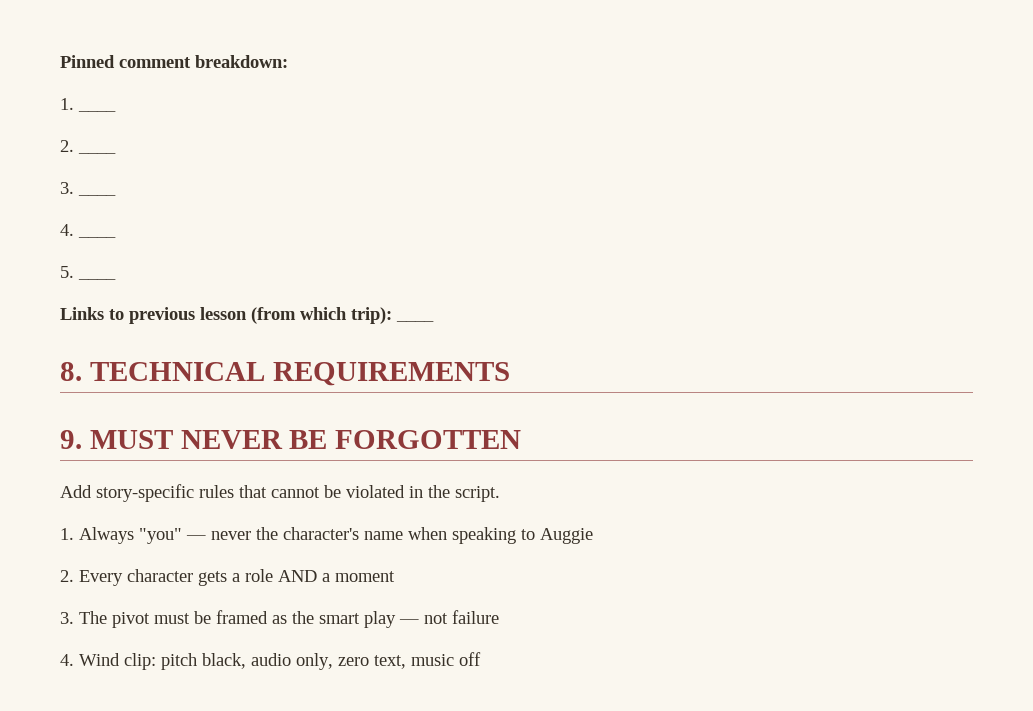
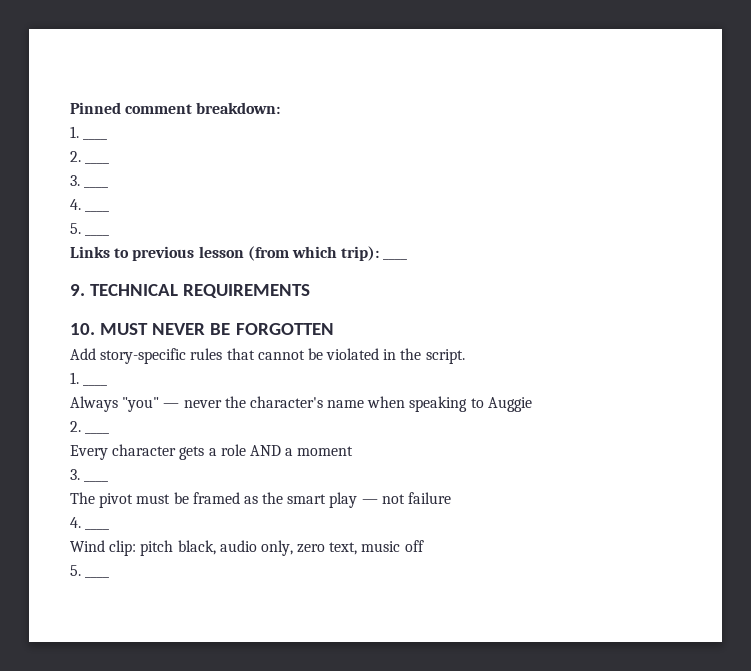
[60,362,82,381] 8. -> [70,284,85,296] 9.
[60,430,82,449] 9. -> [70,323,95,335] 10.
(74, 534) none -> [83,384,108,386] ____ //
(74, 576) none -> [85,432,110,434] ____ //
(74, 618) none -> [84,480,109,482] ____ //
(74, 660) none -> [85,528,110,530] ____ //
(481, 659) none -> [70,565,81,576] [85,576,110,578] // 5. ____

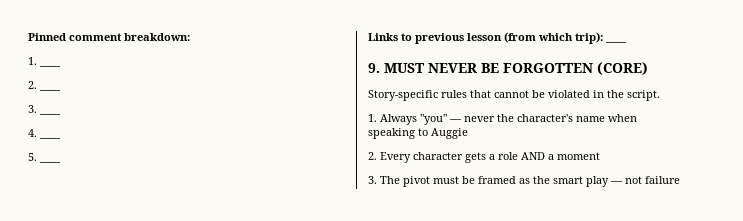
[90,284,311,298] [70,323,95,335] TECHNICAL REQUIREMENTS // 10. -> (380, 68) none
[70,348,187,364] // Add story-specific -> [597,62,648,75] [368,90,438,101] (CORE) // Story-specific
[83,384,108,386] ____ // -> (377, 118) none
[85,432,110,434] ____ // -> (377, 156) none
[84,480,109,482] ____ // -> (377, 180) none
[70,517,81,528] [85,528,110,530] [70,540,424,556] [70,565,81,576] [85,576,110,578] // 4. ____ // Wind clip: pitch black, audio only, zero text, music off // 5. ____ -> (680, 180) none

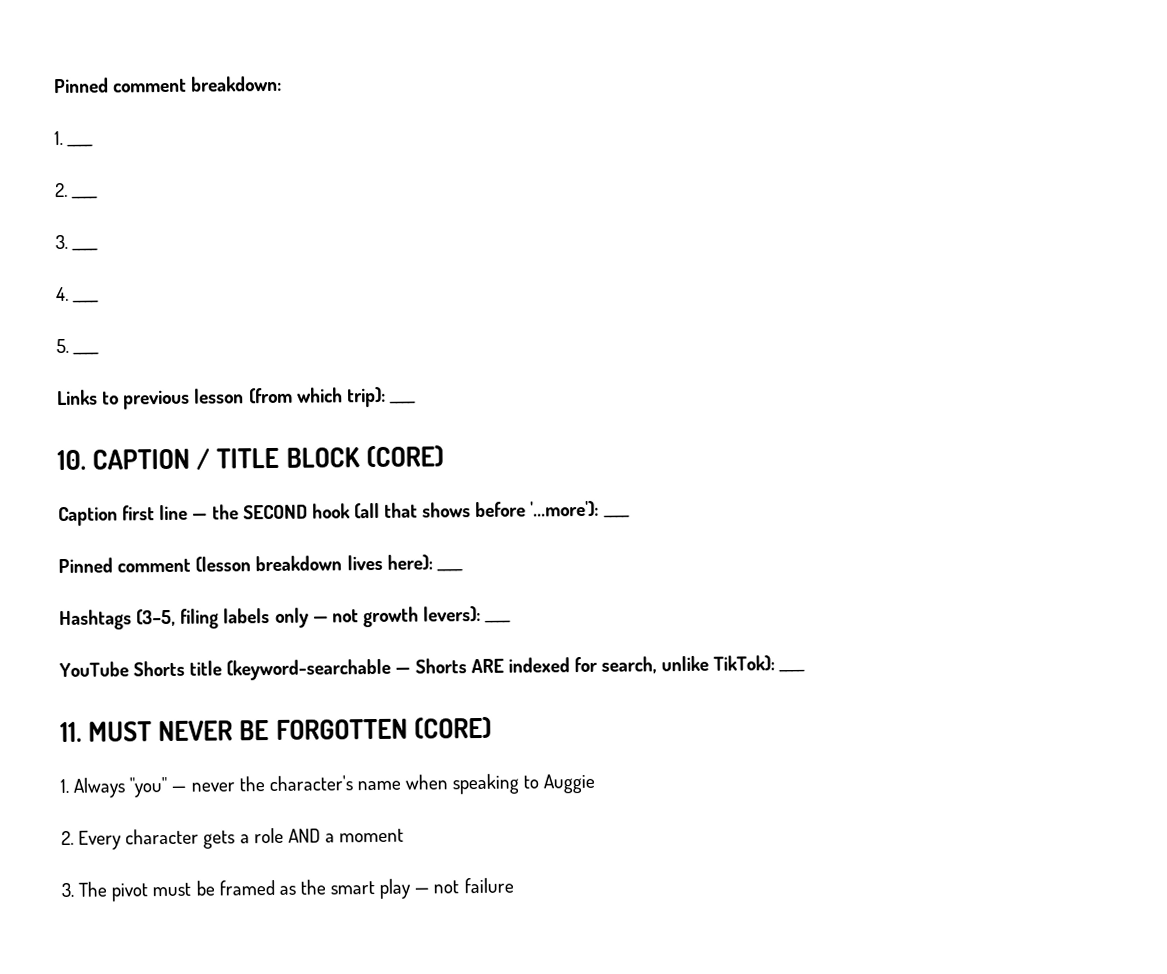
[368,63,380,73] 9. -> [57,445,444,471] [58,500,630,527] [58,554,463,574] [59,605,512,631] [59,655,806,681] [60,721,82,743] 10. CAPTION / TITLE BLOCK (CORE) // Caption first line — the SECOND hook (all that shows before '...more'): ____ // Pinned comment (lesson breakdown lives here): ____ // Hashtags (3–5, filing labels only — not growth levers): ____ // YouTube Shorts title (keyword-searchable — Shorts ARE indexed for search, unlike TikTok): ____ // 11.
[368,90,660,101] // Story-specific rules that cannot be violated in the script. -> (492, 727) none

